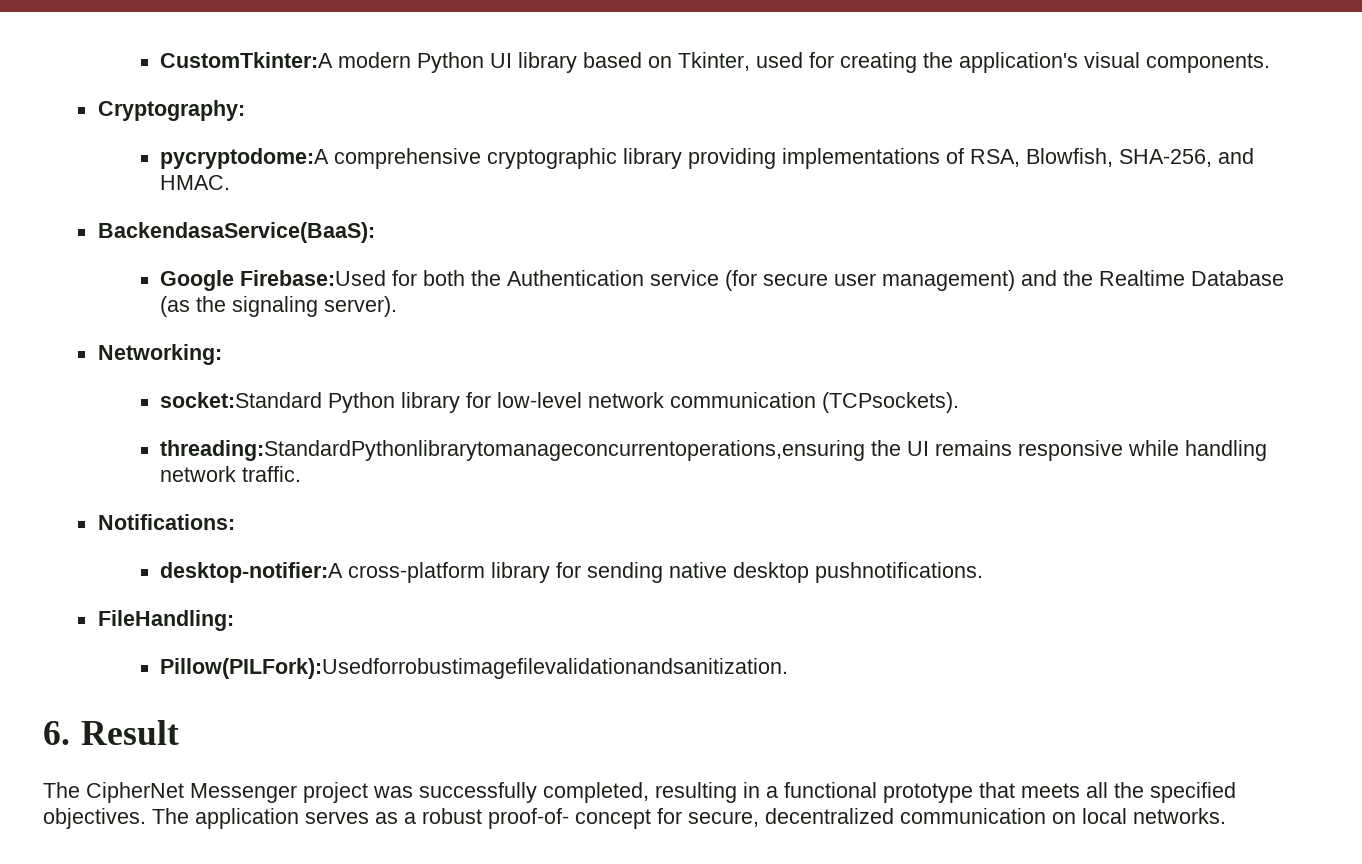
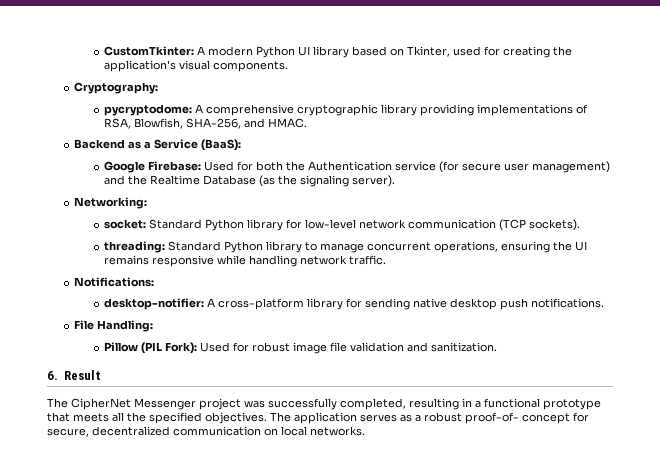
[160,52,334,68] CustomTkinter:A -> [104,46,206,56] CustomTkinter: A
[160,148,330,169] pycryptodome:A -> [104,104,204,116] pycryptodome: A
[97,222,375,243] BackendasaService(BaaS): -> [74,139,242,151] Backend as a Service (BaaS):
[240,270,387,286] Firebase:Used -> [148,161,235,171] Firebase: Used
[160,392,323,408] socket:Standard -> [104,219,203,229] socket: Standard
[822,392,960,413] [160,440,866,461] (TCPsockets). // threading:StandardPythonlibrarytomanageconcurrentoperations,ensuring -> [499,219,581,231] [104,241,551,253] (TCP sockets). // threading: Standard Python library to manage concurrent operations, ensuring
[160,562,344,583] desktop-notifier:A -> [104,298,216,310] desktop-notifier: A
[815,562,984,583] [97,610,234,631] [160,658,789,679] pushnotifications. // FileHandling: // Pillow(PILFork):Usedforrobustimagefilevalidationandsanitization. -> [500,298,605,310] [74,320,154,332] [104,342,498,354] push notifications. // File Handling: // Pillow (PIL Fork): Used for robust image file validation and sanitization.

